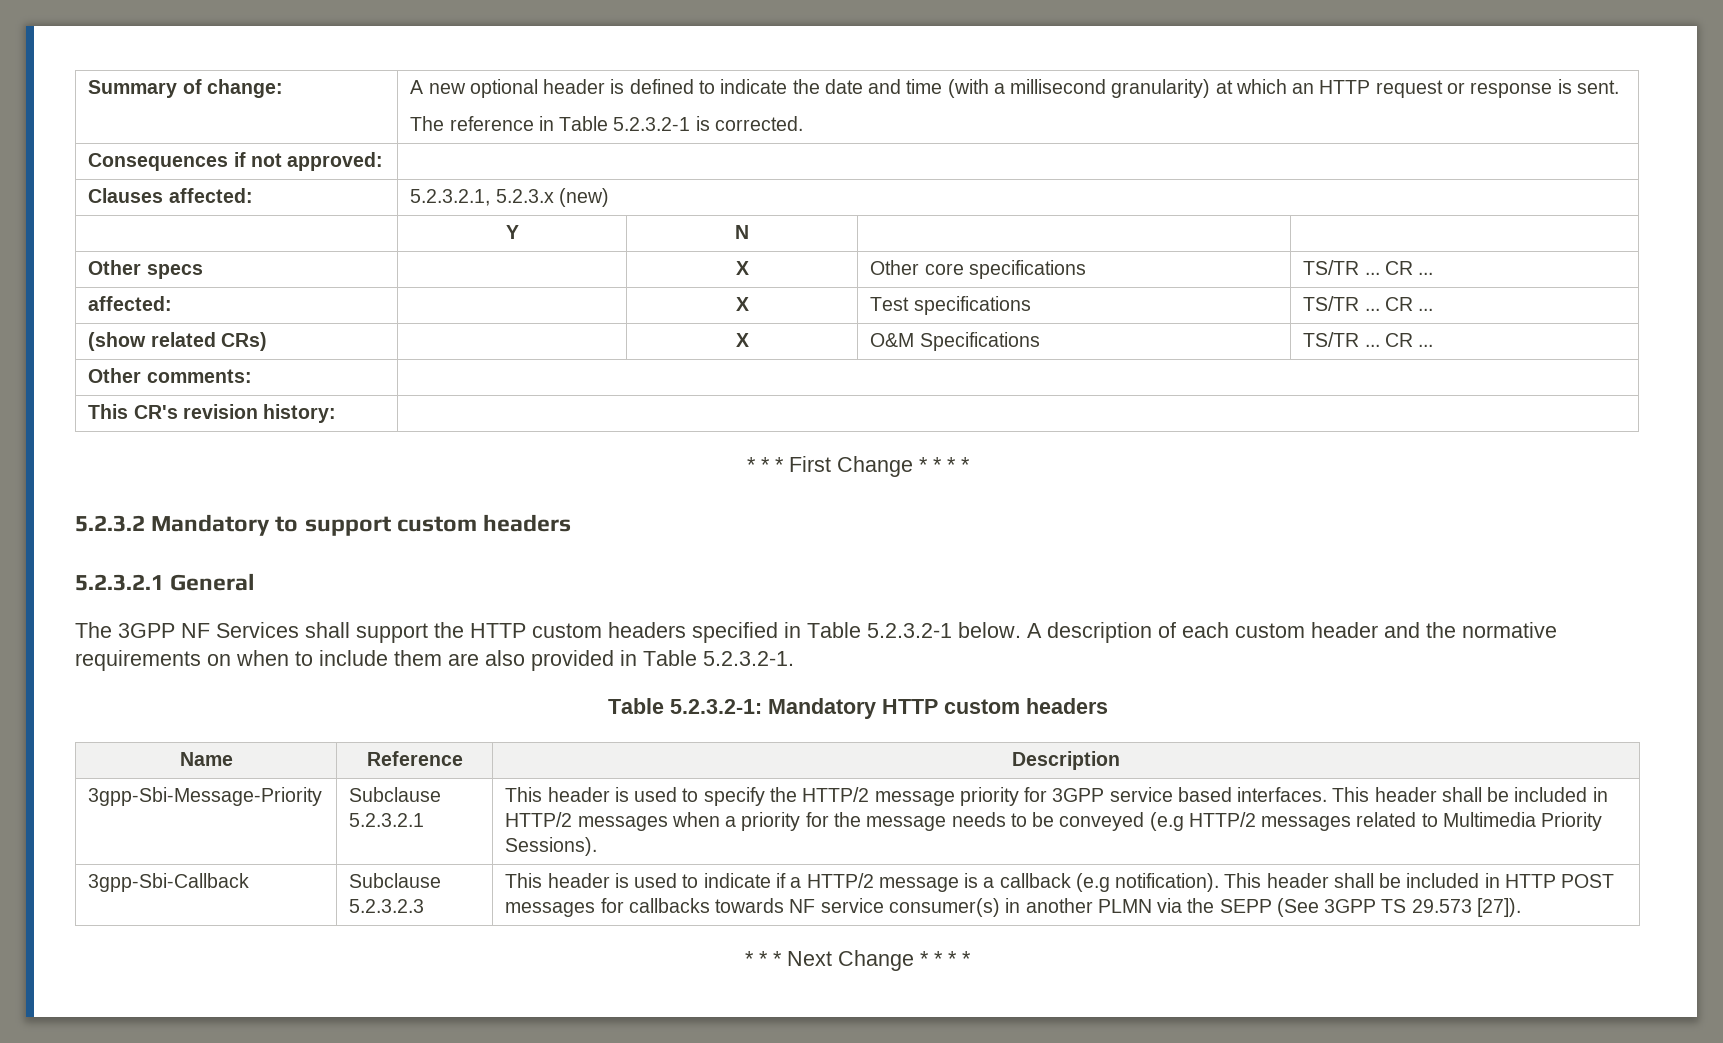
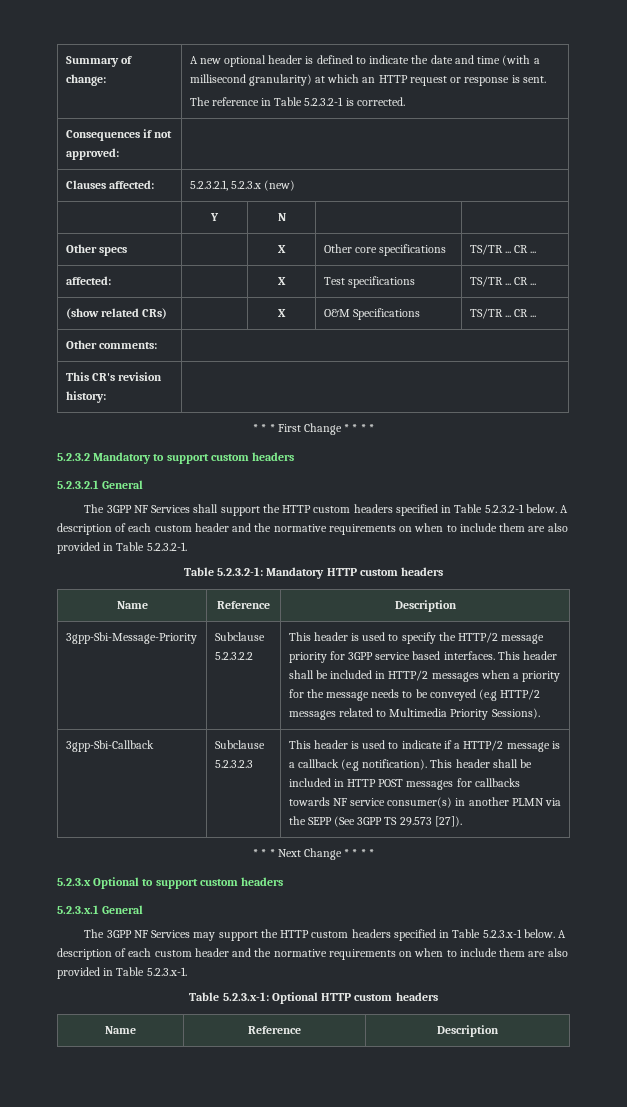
[349,813,425,827] 5.2.3.2.1 -> [214,652,253,660] 5.2.3.2.2
(971, 958) none -> [57,877,284,889] [57,905,144,914] [84,929,567,941] [57,948,568,960] [57,967,187,979] [189,992,438,1004] [105,1026,136,1034] [248,1026,301,1034] [437,1025,499,1037] // 5.2.3.x Optional to support custom headers // 5.2.3.x.1 General // The 3GPP NF Services may support the HTTP custom headers specified in Table 5.2.3.x-1 below. A description of each custom header and the normative requirements on when to include them are also provided in Table 5.2.3.x-1. // Table 5.2.3.x-1: Optional HTTP custom headers // Name | Reference | Description

